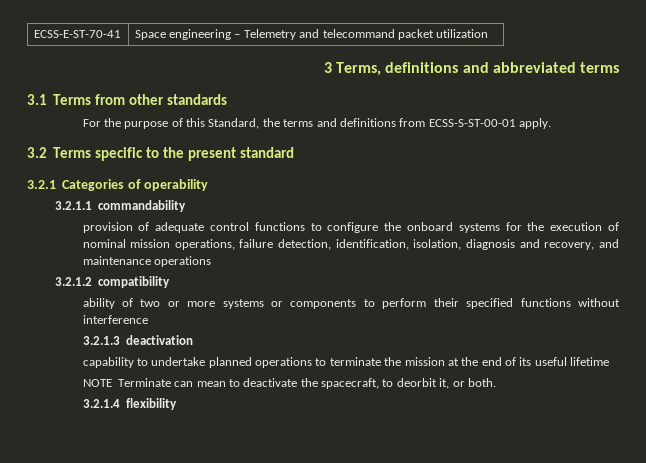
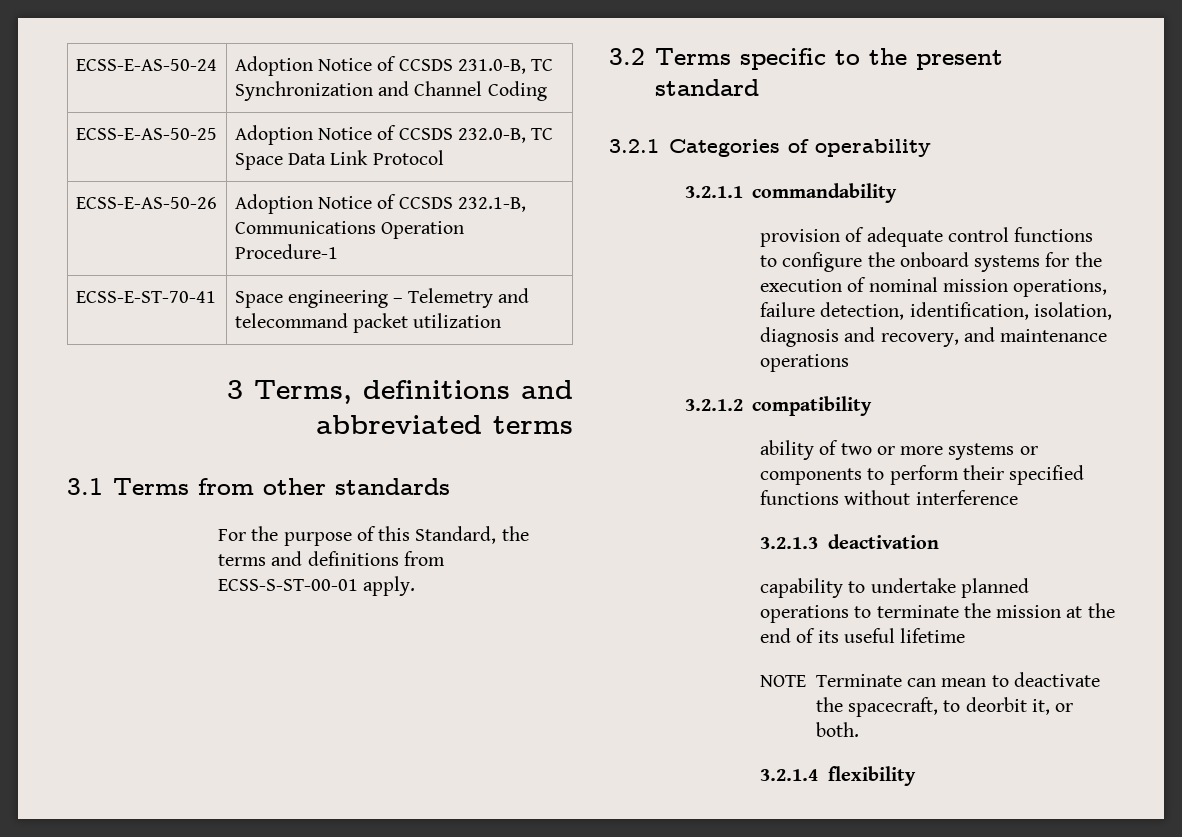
(33, 34) none -> [75,59,217,71] [234,56,554,76] [234,81,547,101] [75,128,217,140] [234,125,554,145] [234,150,444,170] [75,197,217,209] [234,194,526,214] [234,221,464,239] [234,244,338,259] ECSS-E-AS-50-24 | Adoption Notice of CCSDS 231.0-B, TC Synchronization and Channel Coding // ECSS-E-AS-50-25 | Adoption Notice of CCSDS 232.0-B, TC Space Data Link Protocol // ECSS-E-AS-50-26 | Adoption Notice of CCSDS 232.1-B, Communications Operation Procedure-1 //

